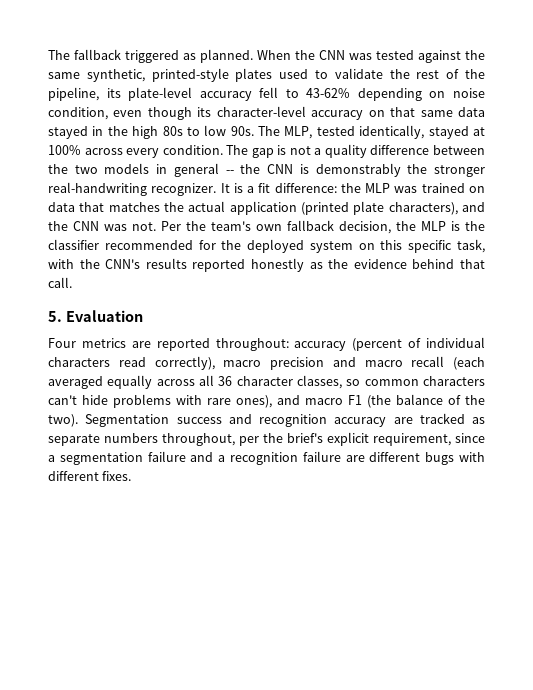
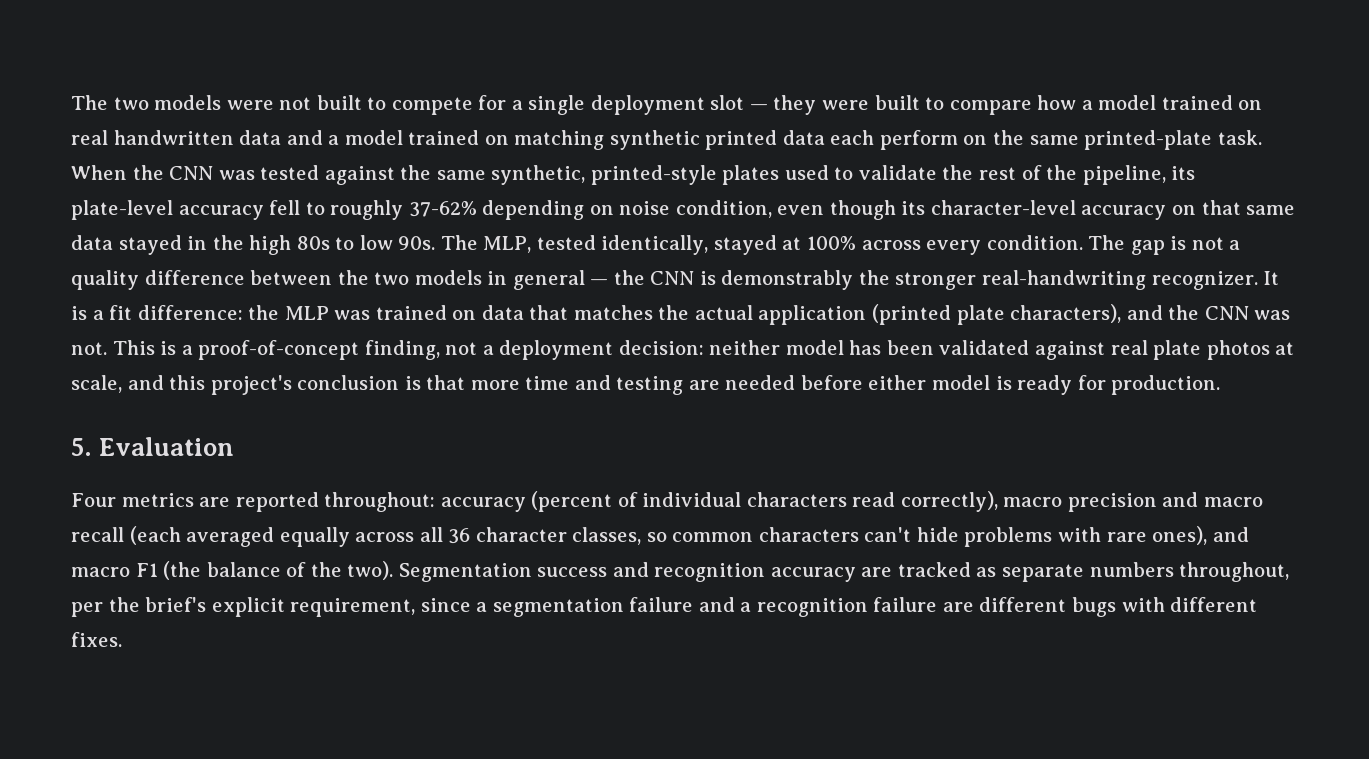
[48,49,253,63] The fallback triggered as planned. -> [71,95,1263,115] [71,130,1262,150] The two models were not built to compete for a single deployment slot — they were built to compare how a model trained on real handwritten data and a model trained on matching synthetic printed data each perform on the same printed-plate task.
[306,88,351,98] 43-62% -> [330,200,477,220] roughly 37-62%
[225,170,234,174] -- -> [590,279,609,285] —
[161,220,485,234] [48,239,485,253] [48,258,486,272] [48,277,72,288] Per the team's own fallback decision, the MLP is the classifier recommended for the deployed system on this specific task, with the CNN's results reported honestly as the evidence behind that call. -> [112,340,1295,360] [71,375,1221,395] This is a proof-of-concept finding, not a deployment decision: neither model has been validated against real plate photos at scale, and this project's conclusion is that more time and testing are needed before either model is ready for production.

